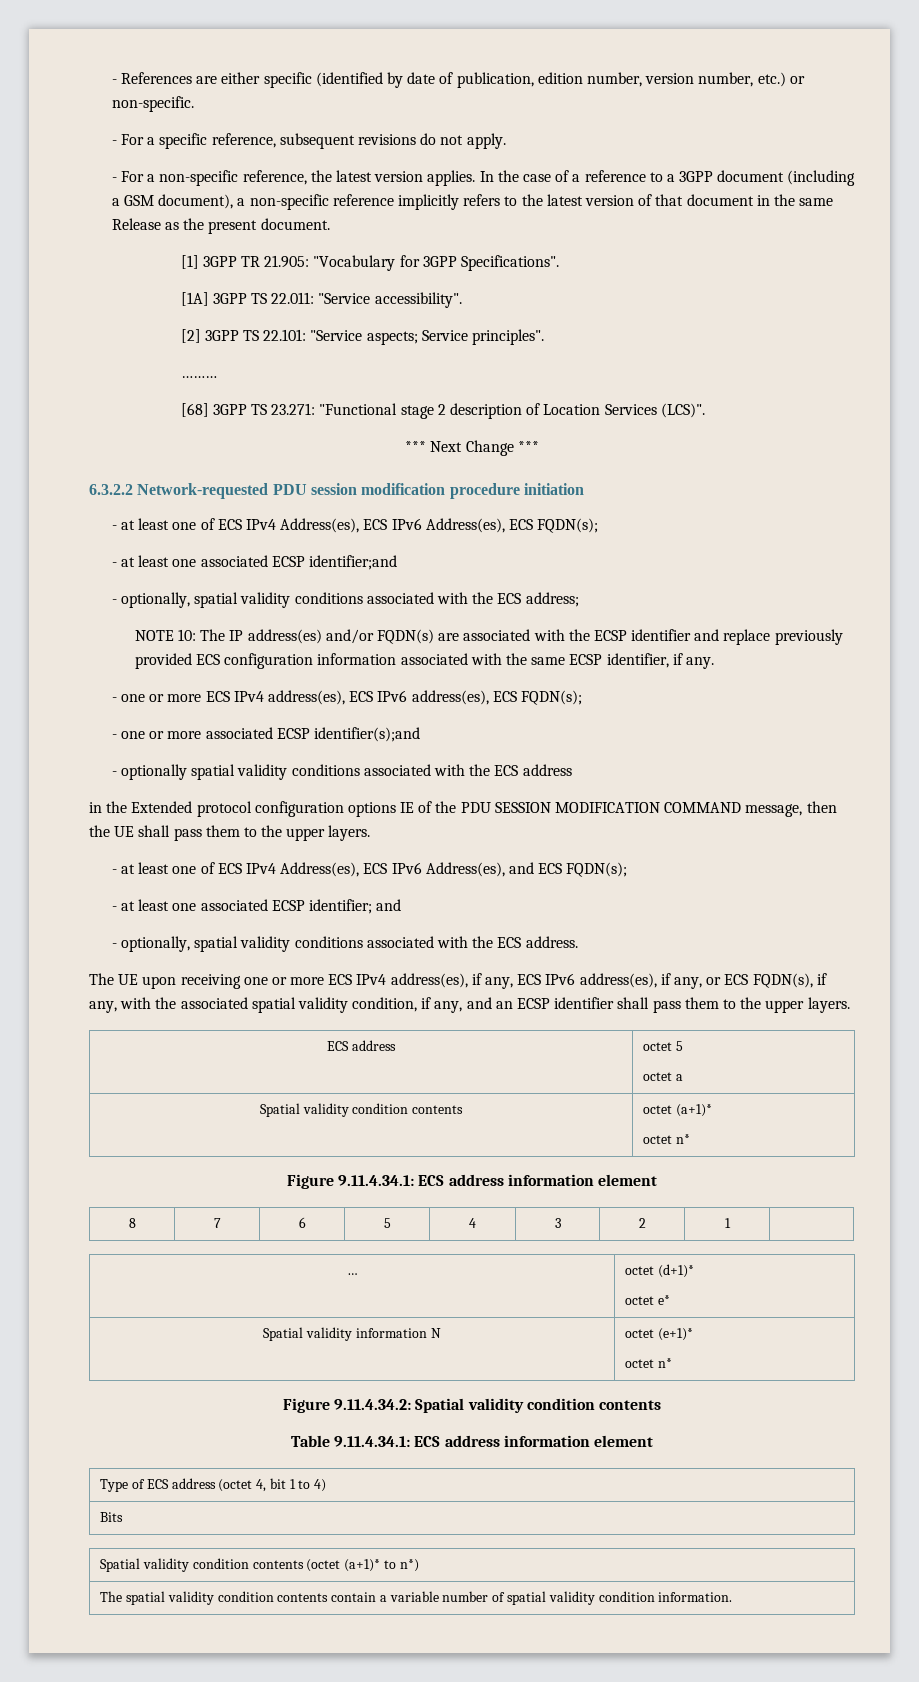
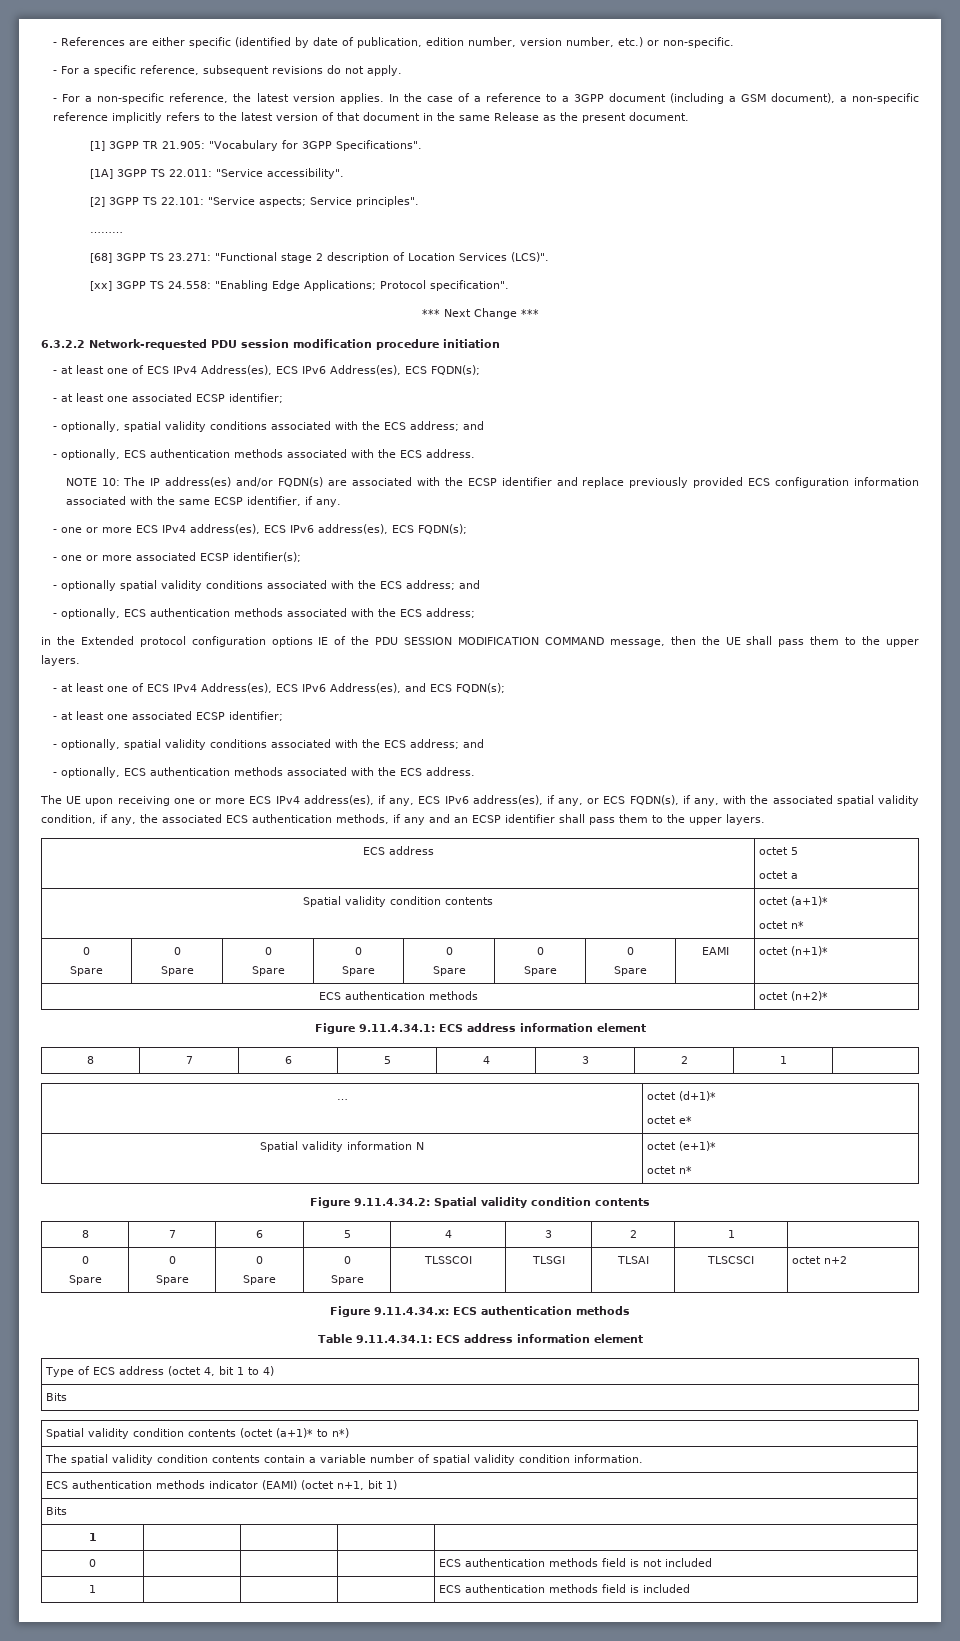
(705, 410) none -> [90,280,510,291] // [xx] 3GPP TS 24.558: "Enabling Edge Applications; Protocol specification".
[309,555,398,570] identifier;and -> [229,393,284,403] identifier;
(579, 599) none -> [463,421,485,430] [53,449,476,460] and // - optionally, ECS authentication methods associated with the ECS address.
[314,727,421,742] identifier(s);and -> [233,552,302,562] identifier(s);
[522,764,572,776] address -> [406,580,481,590] [53,608,476,619] address; and // - optionally, ECS authentication methods associated with the ECS address;
[376,899,402,911] [111,936,522,952] and // - optionally, spatial validity conditions associated with the ECS -> [53,739,485,750] [53,767,423,778] // - optionally, spatial validity conditions associated with the ECS address; and // - optionally, ECS authentication methods associated with the ECS
(463, 1007) none -> [140,814,425,825] the associated ECS authentication methods, if any
(690, 1139) none -> [83,947,90,955] [70,966,103,976] [173,947,181,955] [160,966,194,976] [264,947,272,955] [251,966,285,976] [355,947,362,955] [342,966,375,976] [445,947,453,955] [432,966,466,976] [536,947,544,955] [523,966,557,976] [627,947,634,955] [614,966,647,976] [701,947,729,955] [759,946,829,956] [318,991,478,1000] [759,991,829,1001] // 0 // Spare | 0 // Spare | 0 // Spare | 0 // Spare | 0 // Spare | 0 // Spare | 0 // Spare | EAMI | octet (n+1)* // ECS authentication methods | octet (n+2)*
(661, 1405) none -> [81,1230,89,1238] [168,1230,176,1238] [256,1230,263,1238] [343,1230,351,1238] [444,1230,452,1238] [545,1230,552,1238] [629,1230,637,1238] [727,1230,735,1238] [81,1256,89,1264] [68,1275,102,1285] [168,1256,176,1264] [155,1275,189,1285] [256,1256,263,1264] [243,1275,276,1285] [343,1256,351,1264] [330,1275,364,1285] [423,1256,472,1264] [531,1256,565,1264] [616,1256,649,1264] [707,1256,754,1264] [792,1256,848,1264] [330,1306,630,1317] // 8 | 7 | 6 | 5 | 4 | 3 | 2 | 1 | // 0 // Spare | 0 // Spare | 0 // Spare | 0 // Spare | TLSSCOI | TLSGI | TLSAI | TLSCSCI | octet n+2 // Figure 9.11.4.34.x: ECS authentication methods
(733, 1597) none -> [46,1480,398,1490] [46,1507,68,1515] [88,1533,97,1541] [89,1559,96,1567] [439,1558,713,1567] [89,1585,96,1593] [439,1584,691,1593] // ECS authentication methods indicator (EAMI) (octet n+1, bit 1) // Bits // 1 | | | | // 0 | | | | ECS authentication methods field is not included // 1 | | | | ECS authentication methods field is included

